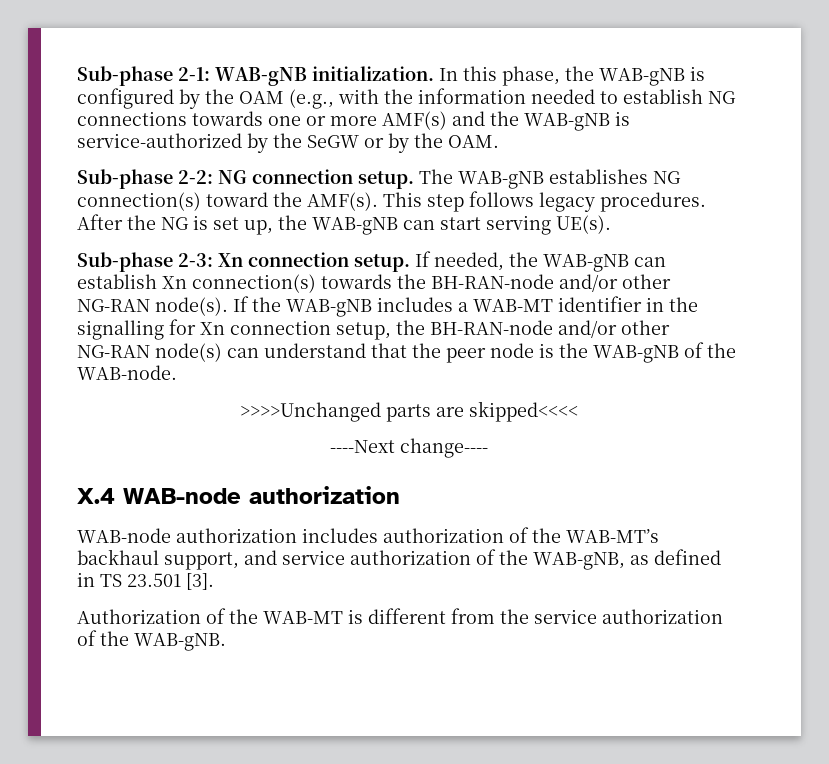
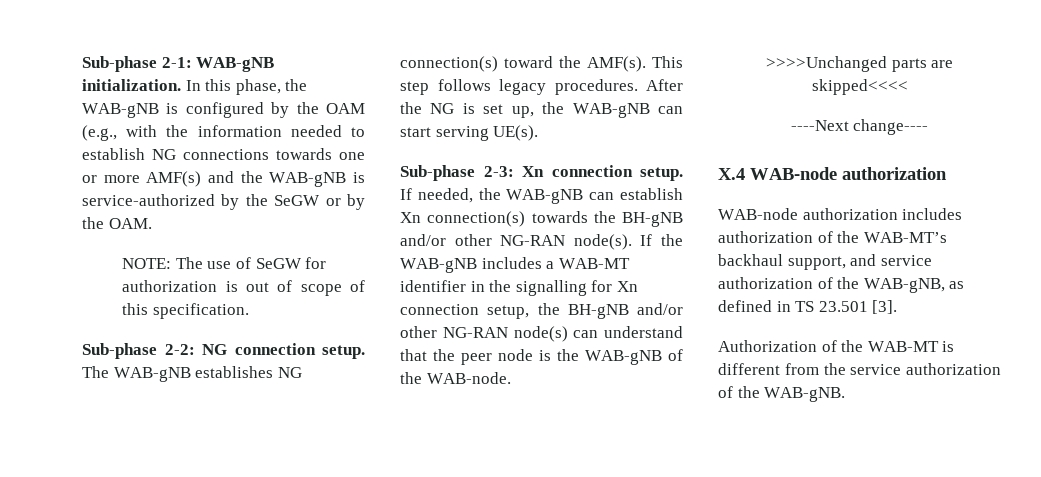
(499, 141) none -> [122,257,327,269] [122,280,366,296] [122,303,249,319] // NOTE: The use of SeGW for authorization is out of scope of this specification.
[431,274,554,289] BH-RAN-node -> [622,212,683,227] BH-gNB
[430,320,553,335] BH-RAN-node -> [567,304,629,319] BH-gNB

